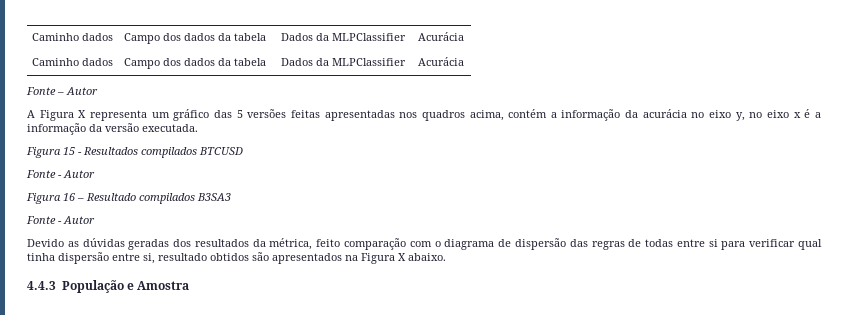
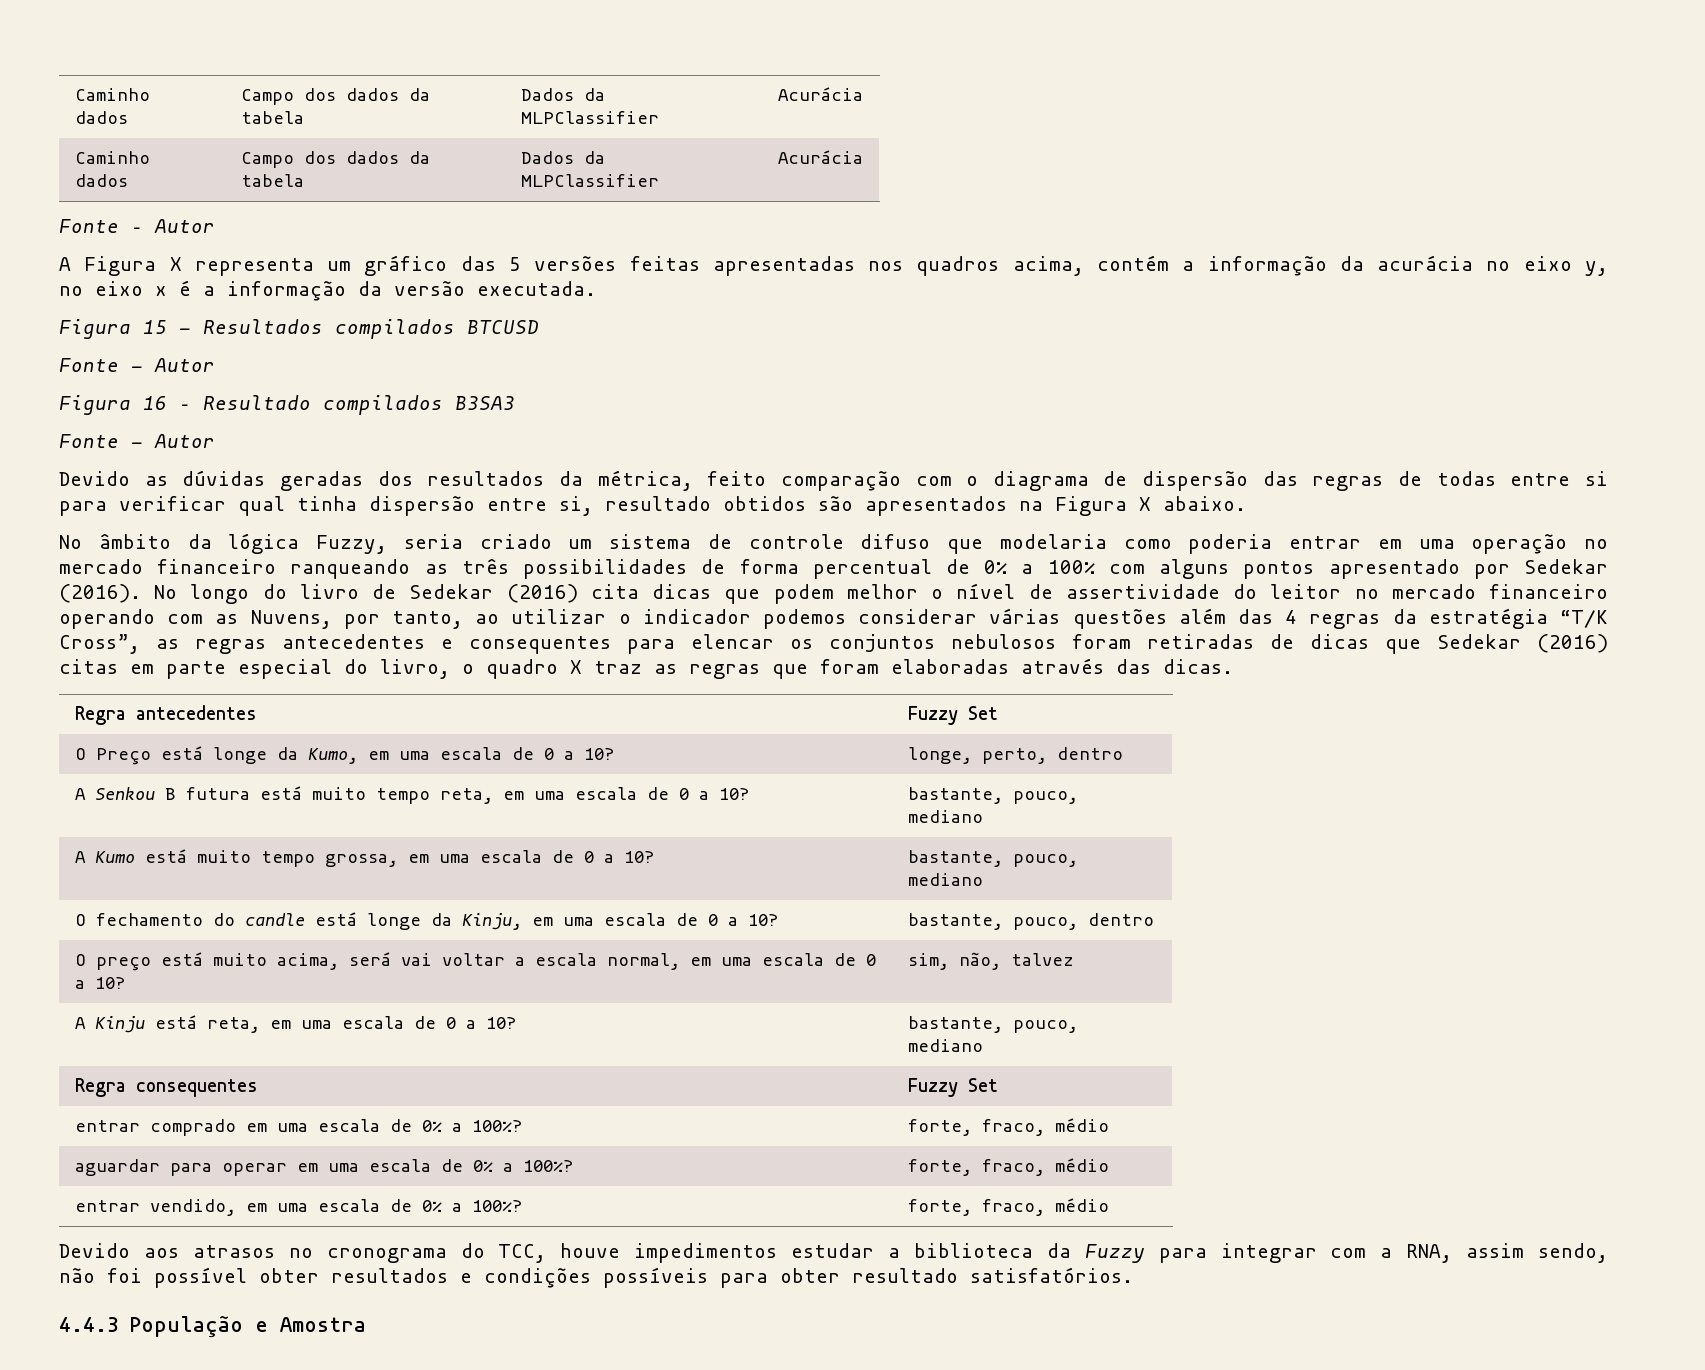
(446, 257) none -> [59,533,1608,554] [59,559,1608,579] [59,583,1608,604] [59,608,1609,629] [59,634,1608,654] [59,658,1233,679] [74,705,257,725] [907,706,998,725] [74,746,614,765] [907,747,1123,764] [74,786,749,804] [907,787,1078,804] [907,810,983,823] [74,849,654,867] [907,850,1078,867] [907,873,983,886] [74,912,778,930] [907,913,1154,930] [74,952,876,971] [74,977,125,989] [907,952,1074,970] [74,1015,516,1033] [907,1016,1078,1033] [907,1039,983,1052] [74,1078,258,1097] [907,1078,998,1097] [74,1119,522,1136] [907,1118,1109,1136] [74,1159,573,1176] [907,1158,1109,1176] [74,1199,522,1216] [907,1198,1109,1216] [59,1243,1609,1263] [59,1267,1133,1288] // No âmbito da lógica Fuzzy, seria criado um sistema de controle difuso que modelaria como poderia entrar em uma operação no mercado financeiro ranqueando as três possibilidades de forma percentual de 0% a 100% com alguns pontos apresentado por Sedekar (2016). No longo do livro de Sedekar (2016) cita dicas que podem melhor o nível de assertividade do leitor no mercado financeiro operando com as Nuvens, por tanto, ao utilizar o indicador podemos considerar várias questões além das 4 regras da estratégia “T/K Cross”, as regras antecedentes e consequentes para elencar os conjuntos nebulosos foram retiradas de dicas que Sedekar (2016) citas em parte especial do livro, o quadro X traz as regras que foram elaboradas através das dicas. // Regra antecedentes | Fuzzy Set // O Preço está longe da Kumo, em uma escala de 0 a 10? | longe, perto, dentro // A Senkou B futura está muito tempo reta, em uma escala de 0 a 10? | bastante, pouco, mediano // A Kumo está muito tempo grossa, em uma escala de 0 a 10? | bastante, pouco, mediano // O fechamento do candle está longe da Kinju, em uma escala de 0 a 10? | bastante, pouco, dentro // O preço está muito acima, será vai voltar a escala normal, em uma escala de 0 a 10? | sim, não, talvez // A Kinju está reta, em uma escala de 0 a 10? | bastante, pouco, mediano // Regra consequentes | Fuzzy Set // entrar comprado em uma escala de 0% a 100%? | forte, fraco, médio // aguardar para operar em uma escala de 0% a 100%? | forte, fraco, médio // entrar vendido, em uma escala de 0% a 100%? | forte, fraco, médio // Devido aos atrasos no cronograma do TCC, houve impedimentos estudar a biblioteca da Fuzzy para integrar com a RNA, assim sendo, não foi possível obter resultados e condições possíveis para obter resultado satisfatórios.

